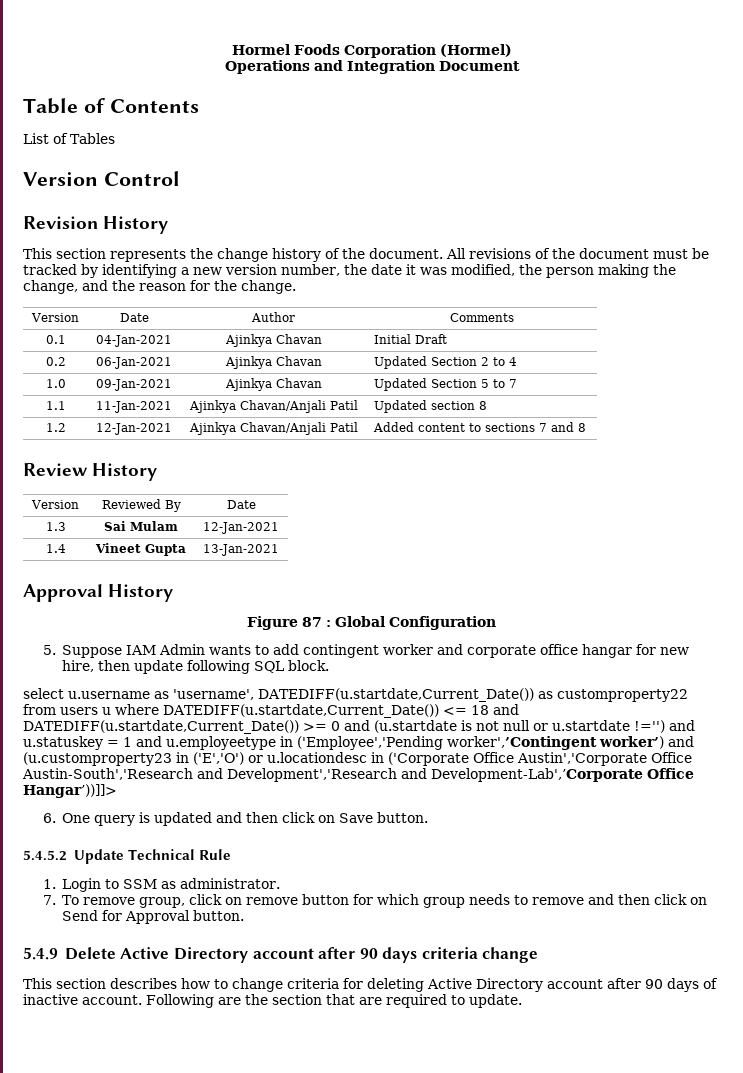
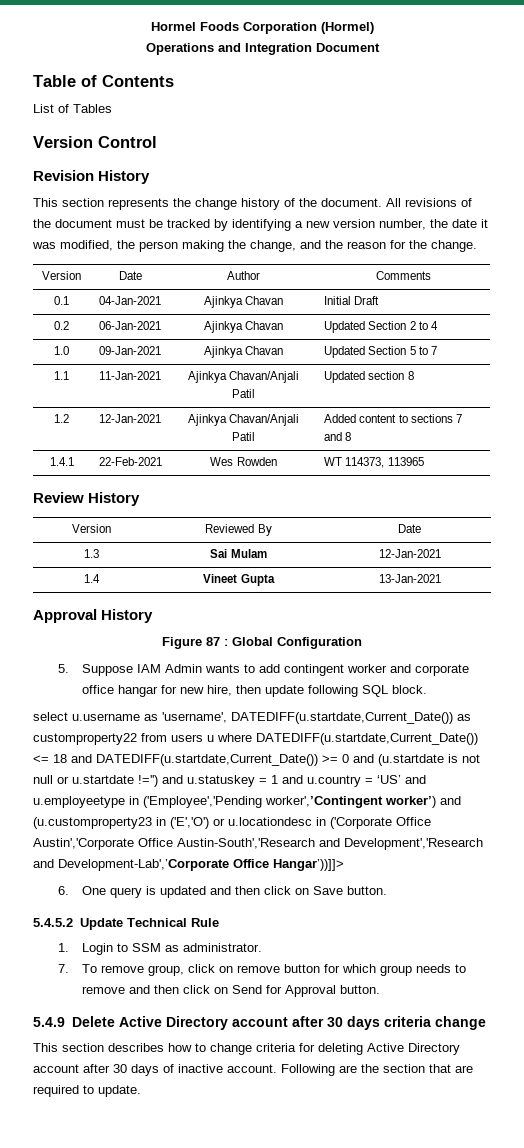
(587, 427) none -> [49,457,74,466] [98,457,162,466] [210,457,277,466] [324,457,424,468] // 1.4.1 | 22-Feb-2021 | Wes Rowden | WT 114373, 113965
(162, 741) none -> [307,775,426,787] u.country = ‘US’ and
[359,948,378,959] 90 -> [326,1017,343,1027] 30
[645,979,663,989] 90 -> [113,1064,127,1073] 30

